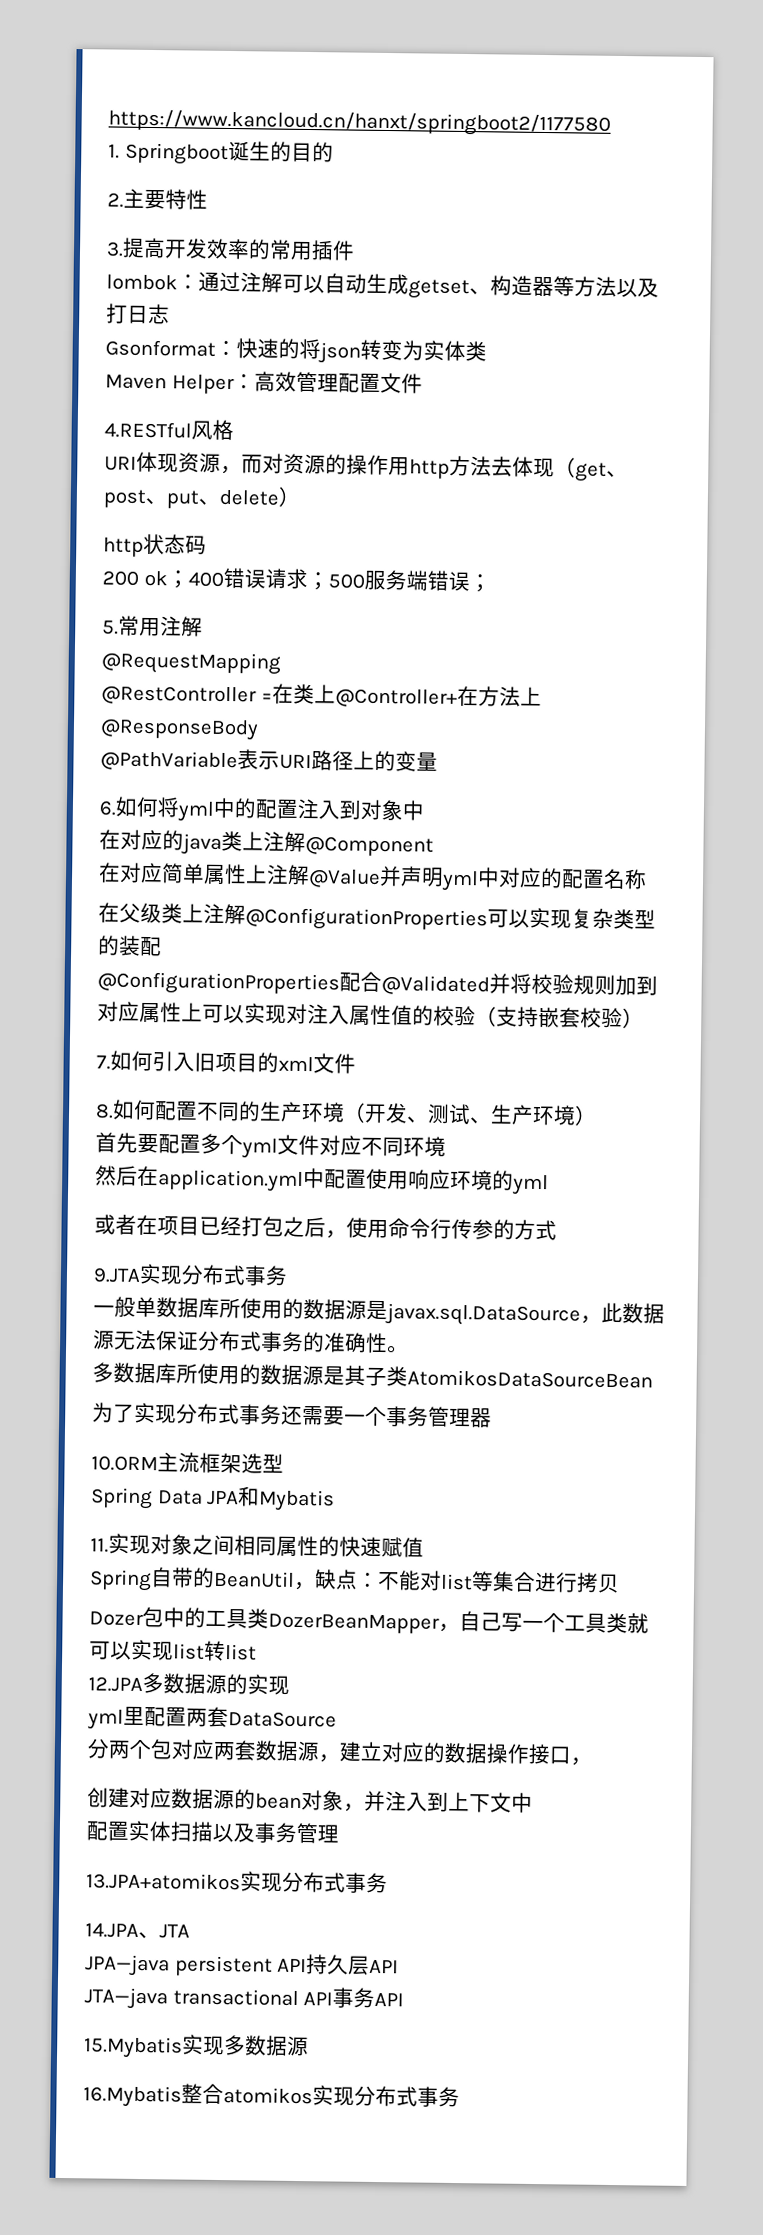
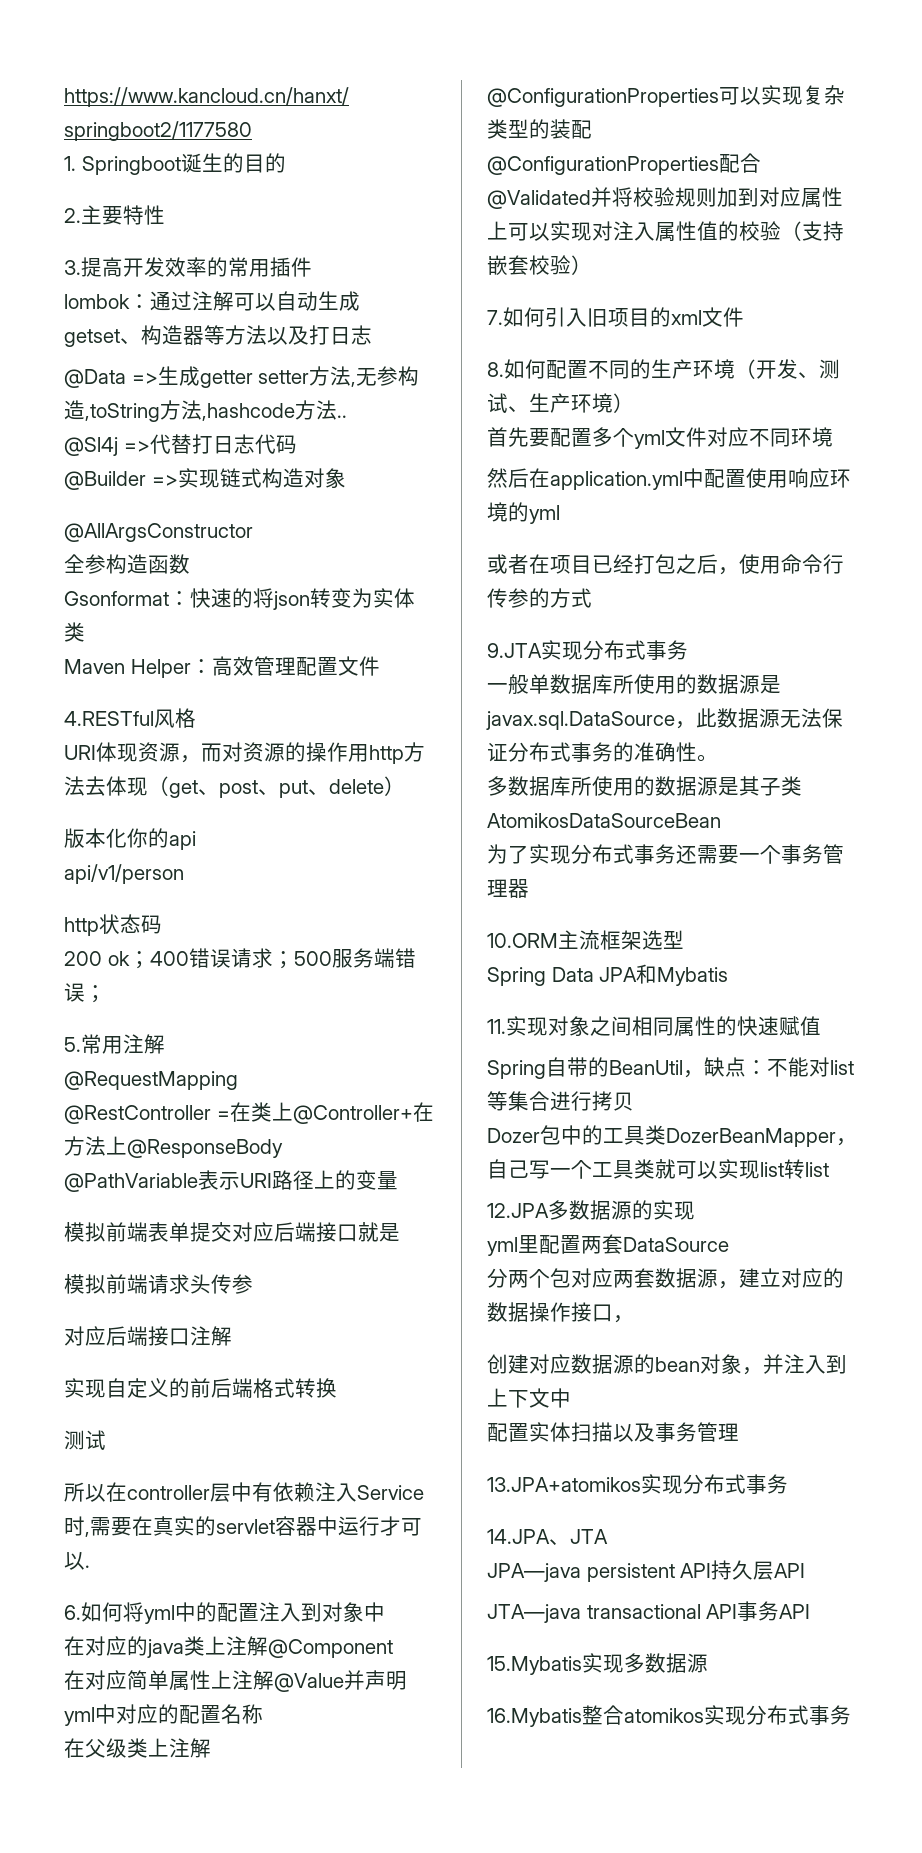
(170, 314) none -> [64,366,420,388] [64,400,347,422] [64,434,297,456] [64,468,346,490] [64,523,253,542] [64,554,190,574] // @Data =>生成getter setter方法,无参构造,toString方法,hashcode方法.. // @Sl4j =>代替打日志代码 // @Builder =>实现链式构造对象 // @AllArgsConstructor // 全参构造函数
(301, 496) none -> [64,828,196,850] [64,864,184,884] // 版本化你的api // api/v1/person
(438, 762) none -> [64,1222,400,1242] [64,1274,253,1294] [64,1326,232,1346] [64,1378,337,1398] [64,1430,106,1450] [64,1482,424,1502] [64,1516,422,1537] [64,1552,90,1570] // 模拟前端表单提交对应后端接口就是 // 模拟前端请求头传参 // 对应后端接口注解 // 实现自定义的前后端格式转换 // 测试 // 所以在controller层中有依赖注入Service时,需要在真实的servlet容器中运行才可以.

